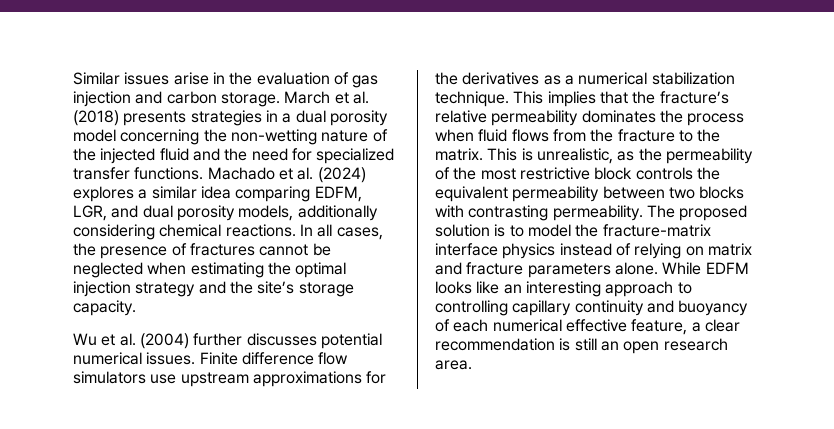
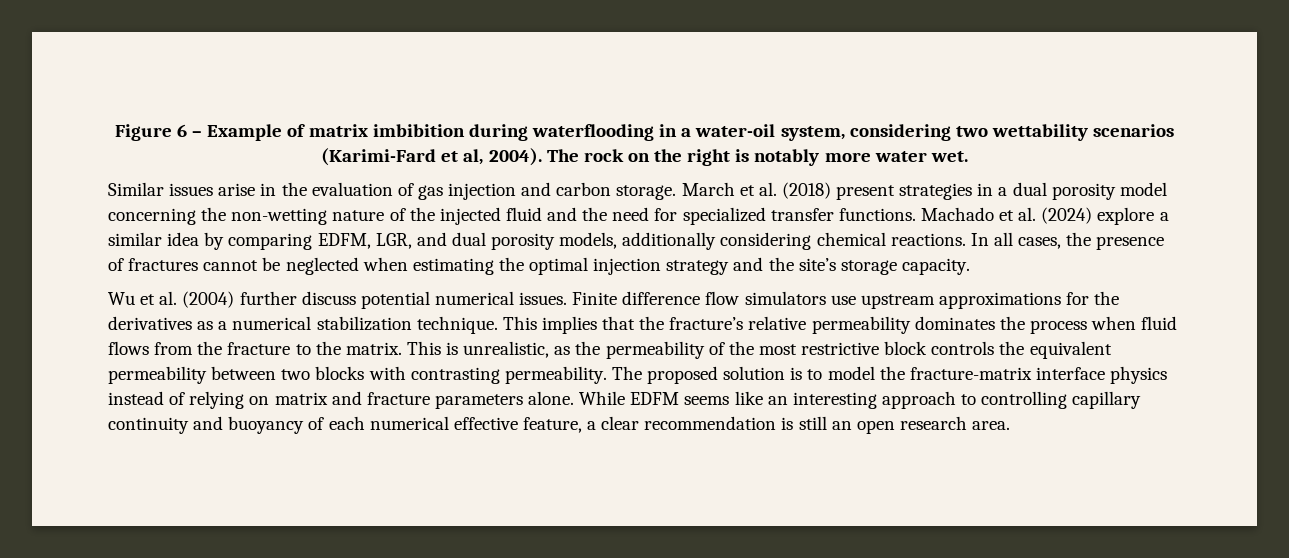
(73, 78) none -> [114,124,1175,141] [321,148,968,166] Figure 6 – Example of matrix imbibition during waterflooding in a water-oil system, considering two wettability scenarios (Karimi-Fard et al, 2004). The rock on the right is notably more water wet. //
[123,111,187,126] presents -> [836,185,896,200] present
[73,186,134,202] explores -> [1097,207,1155,225] explore
(231, 192) none -> [204,232,225,250] by
[246,333,317,346] discusses -> [301,291,356,305] discuss
[435,281,472,294] looks -> [684,396,730,405] seems

